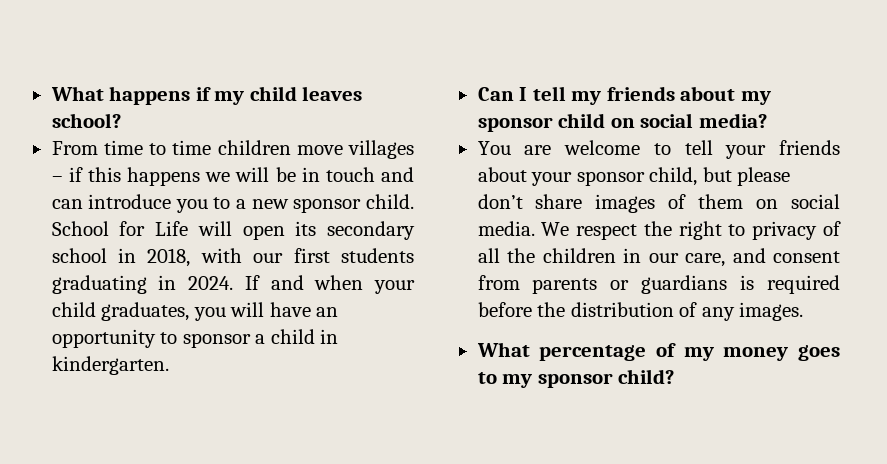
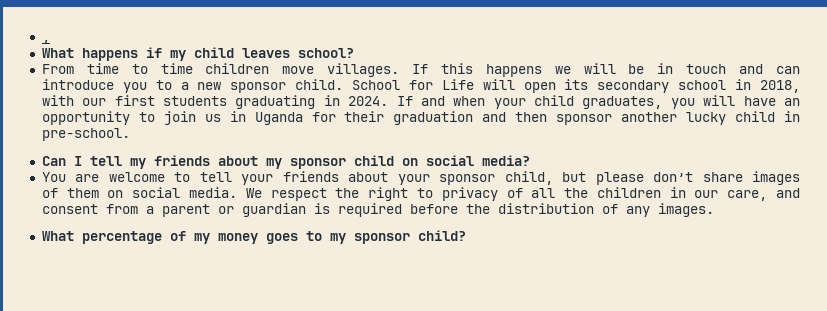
(50, 93) none -> [41,40,50,44] , //
[348,140,415,159] [51,167,83,182] villages – if -> [327,63,429,77] villages. If
[182,333,266,348] sponsor a -> [163,111,727,125] join us in Uganda for their graduation and then sponsor another lucky
[51,356,169,375] kindergarten. -> [41,128,130,141] pre-school.
[532,275,728,294] parents or guardians -> [145,203,306,217] a parent or guardian

